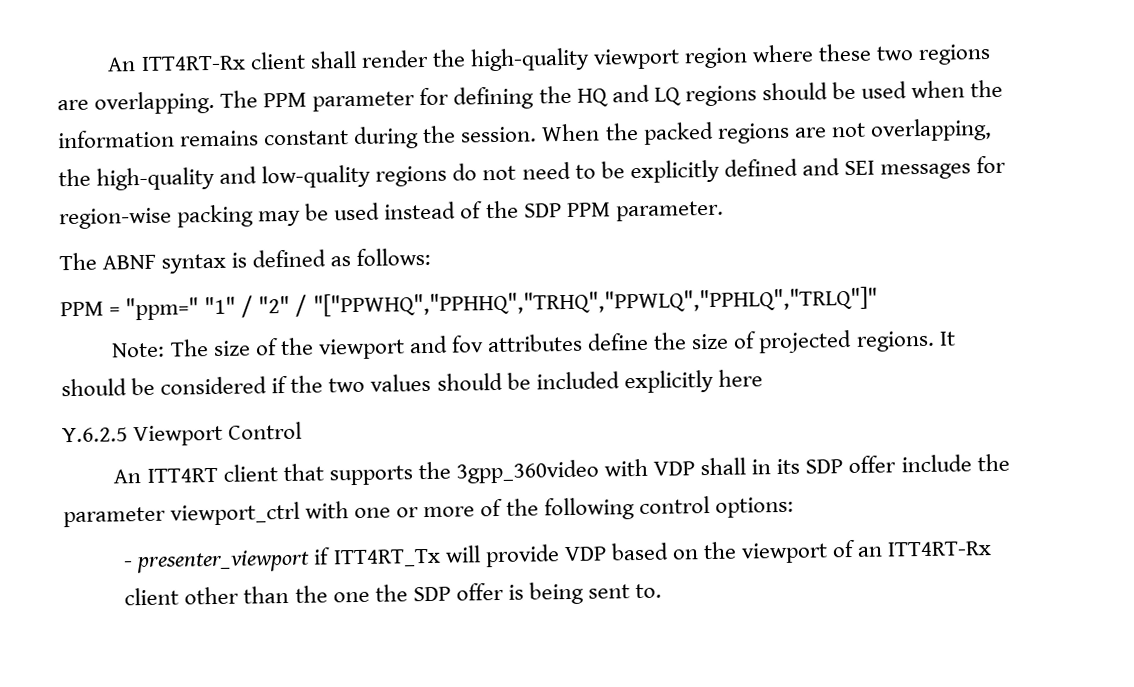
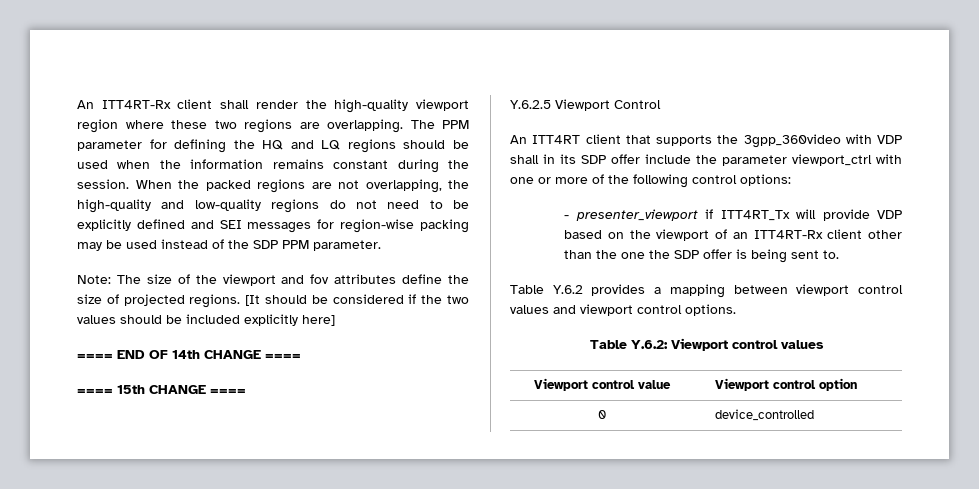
[59,247,432,274] [60,286,878,321] // The ABNF syntax is defined as follows: // PPM = "ppm=" "1" / "2" / "["PPWHQ","PPHHQ","TRHQ","PPWLQ","PPHLQ","TRLQ"]" -> (381, 245) none
[938,331,956,346] It -> [245,295,261,306] [It
[717,369,763,387] here -> [302,315,335,326] [77,350,301,359] [77,385,246,394] here] // ==== END OF 14th CHANGE ==== // ==== 15th CHANGE ====
(663, 591) none -> [510,284,903,298] [510,304,736,316] [589,338,824,351] [533,378,671,391] [714,378,857,391] [597,410,606,419] [714,409,814,421] // Table Y.6.2 provides a mapping between viewport control values and viewport control options. // Table Y.6.2: Viewport control values // Viewport control value | Viewport control option // 0 | device_controlled

